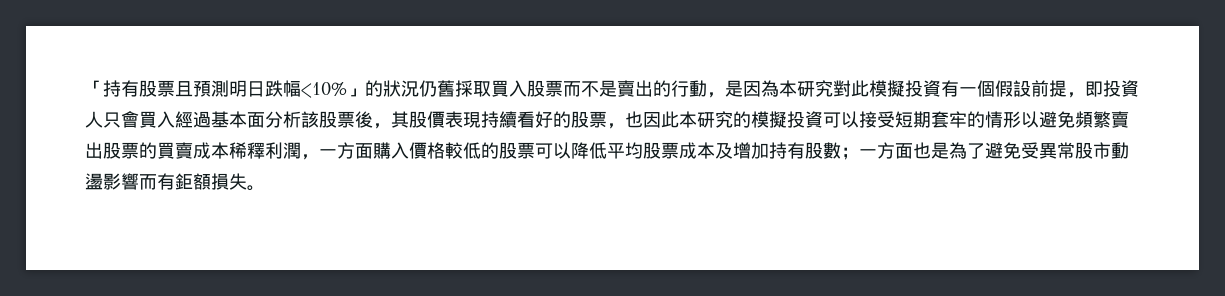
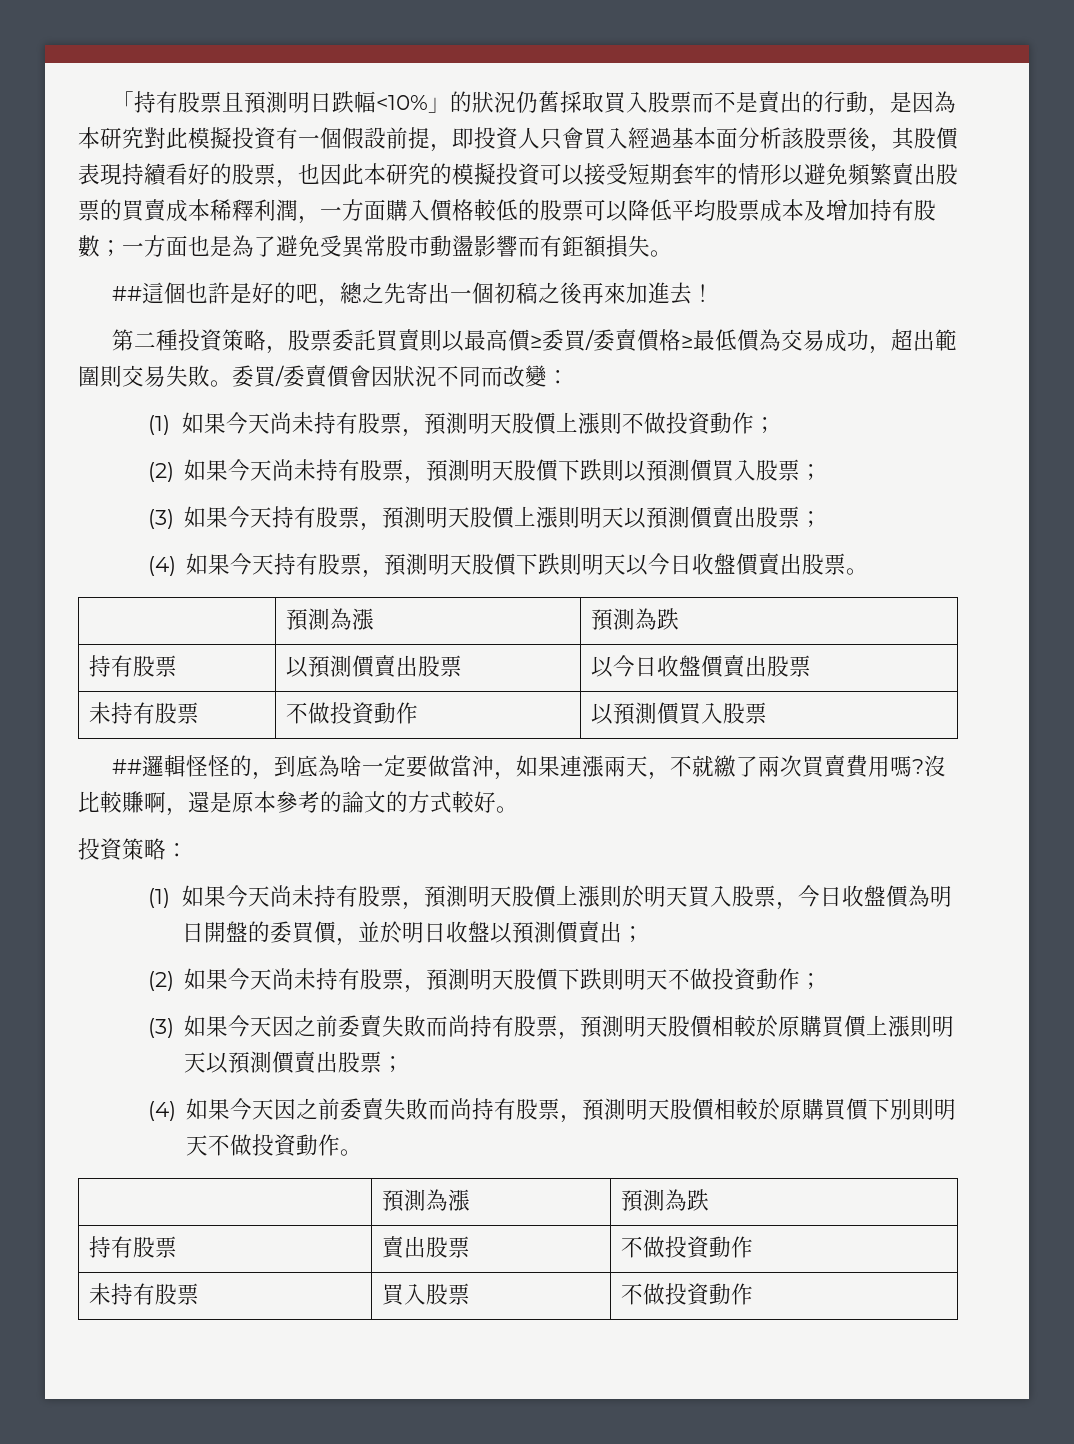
(265, 188) none -> [112,282,715,307] [112,329,958,354] [78,365,569,388] [147,412,777,437] [147,459,823,484] [147,506,823,531] [147,553,869,578] [286,608,375,631] [591,608,680,631] [89,655,178,677] [286,655,463,678] [591,655,812,678] [89,702,200,724] [286,702,419,725] [591,702,768,725] [112,755,947,780] [78,791,518,816] [78,838,188,861] [147,885,953,910] [182,921,645,946] [147,968,823,993] [147,1015,955,1040] [184,1051,405,1074] [147,1098,957,1123] [186,1134,363,1157] [382,1189,471,1212] [621,1189,710,1212] [89,1236,178,1258] [382,1236,471,1259] [621,1236,754,1259] [89,1283,200,1305] [382,1283,471,1306] [621,1283,754,1306] // ##這個也許是好的吧，總之先寄出一個初稿之後再來加進去！ // 第二種投資策略，股票委託買賣則以最高價≥委買/委賣價格≥最低價為交易成功，超出範圍則交易失敗。委買/委賣價會因狀況不同而改變： // (1)如果今天尚未持有股票，預測明天股價上漲則不做投資動作； // (2)如果今天尚未持有股票，預測明天股價下跌則以預測價買入股票； // (3)如果今天持有股票，預測明天股價上漲則明天以預測價賣出股票； // (4)如果今天持有股票，預測明天股價下跌則明天以今日收盤價賣出股票。 // | 預測為漲 | 預測為跌 // 持有股票 | 以預測價賣出股票 | 以今日收盤價賣出股票 // 未持有股票 | 不做投資動作 | 以預測價買入股票 // ##邏輯怪怪的，到底為啥一定要做當沖，如果連漲兩天，不就繳了兩次買賣費用嗎?沒比較賺啊，還是原本參考的論文的方式較好。 // 投資策略： // (1)如果今天尚未持有股票，預測明天股價上漲則於明天買入股票，今日收盤價為明日開盤的委買價，並於明日收盤以預測價賣出； // (2)如果今天尚未持有股票，預測明天股價下跌則明天不做投資動作； // (3)如果今天因之前委賣失敗而尚持有股票，預測明天股價相較於原購買價上漲則明天以預測價賣出股票； // (4)如果今天因之前委賣失敗而尚持有股票，預測明天股價相較於原購買價下別則明天不做投資動作。 // | 預測為漲 | 預測為跌 // 持有股票 | 賣出股票 | 不做投資動作 // 未持有股票 | 買入股票 | 不做投資動作

